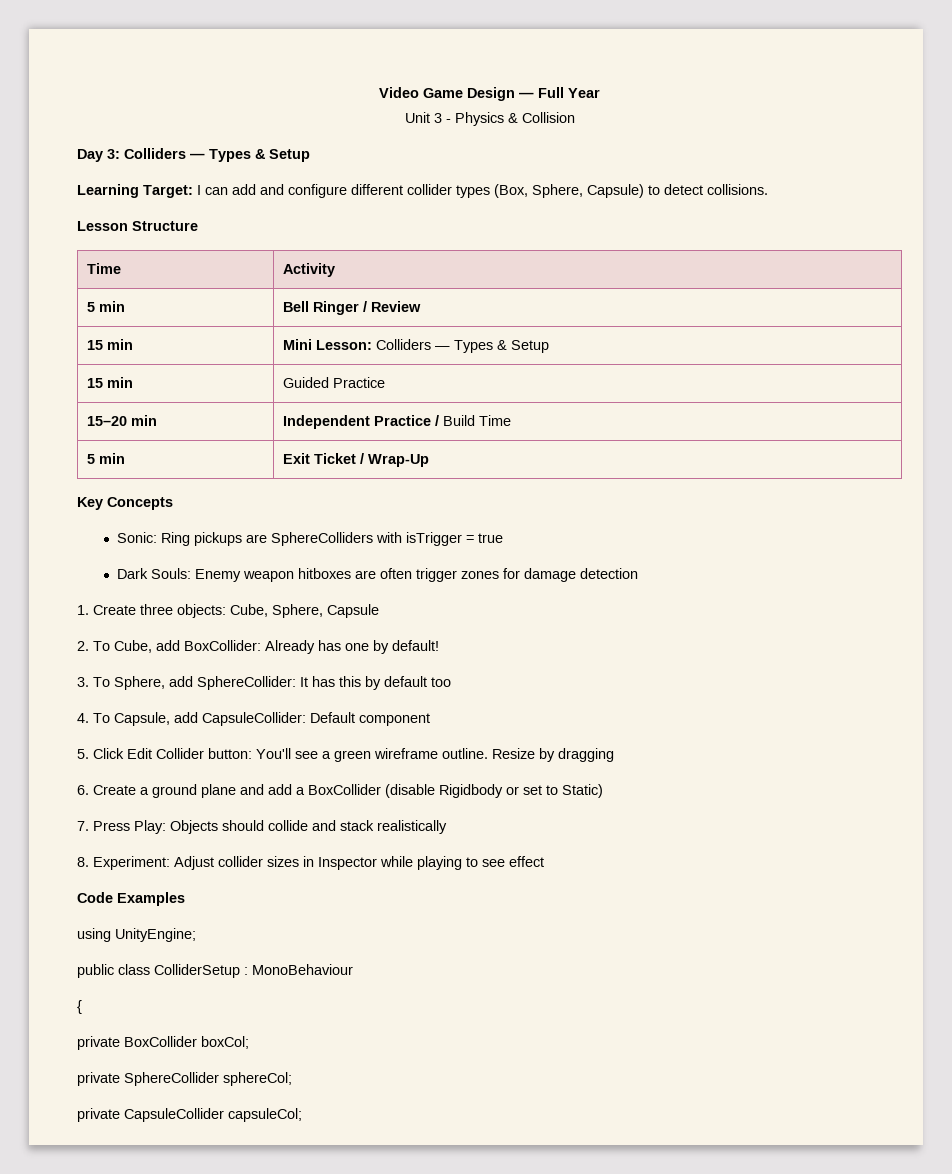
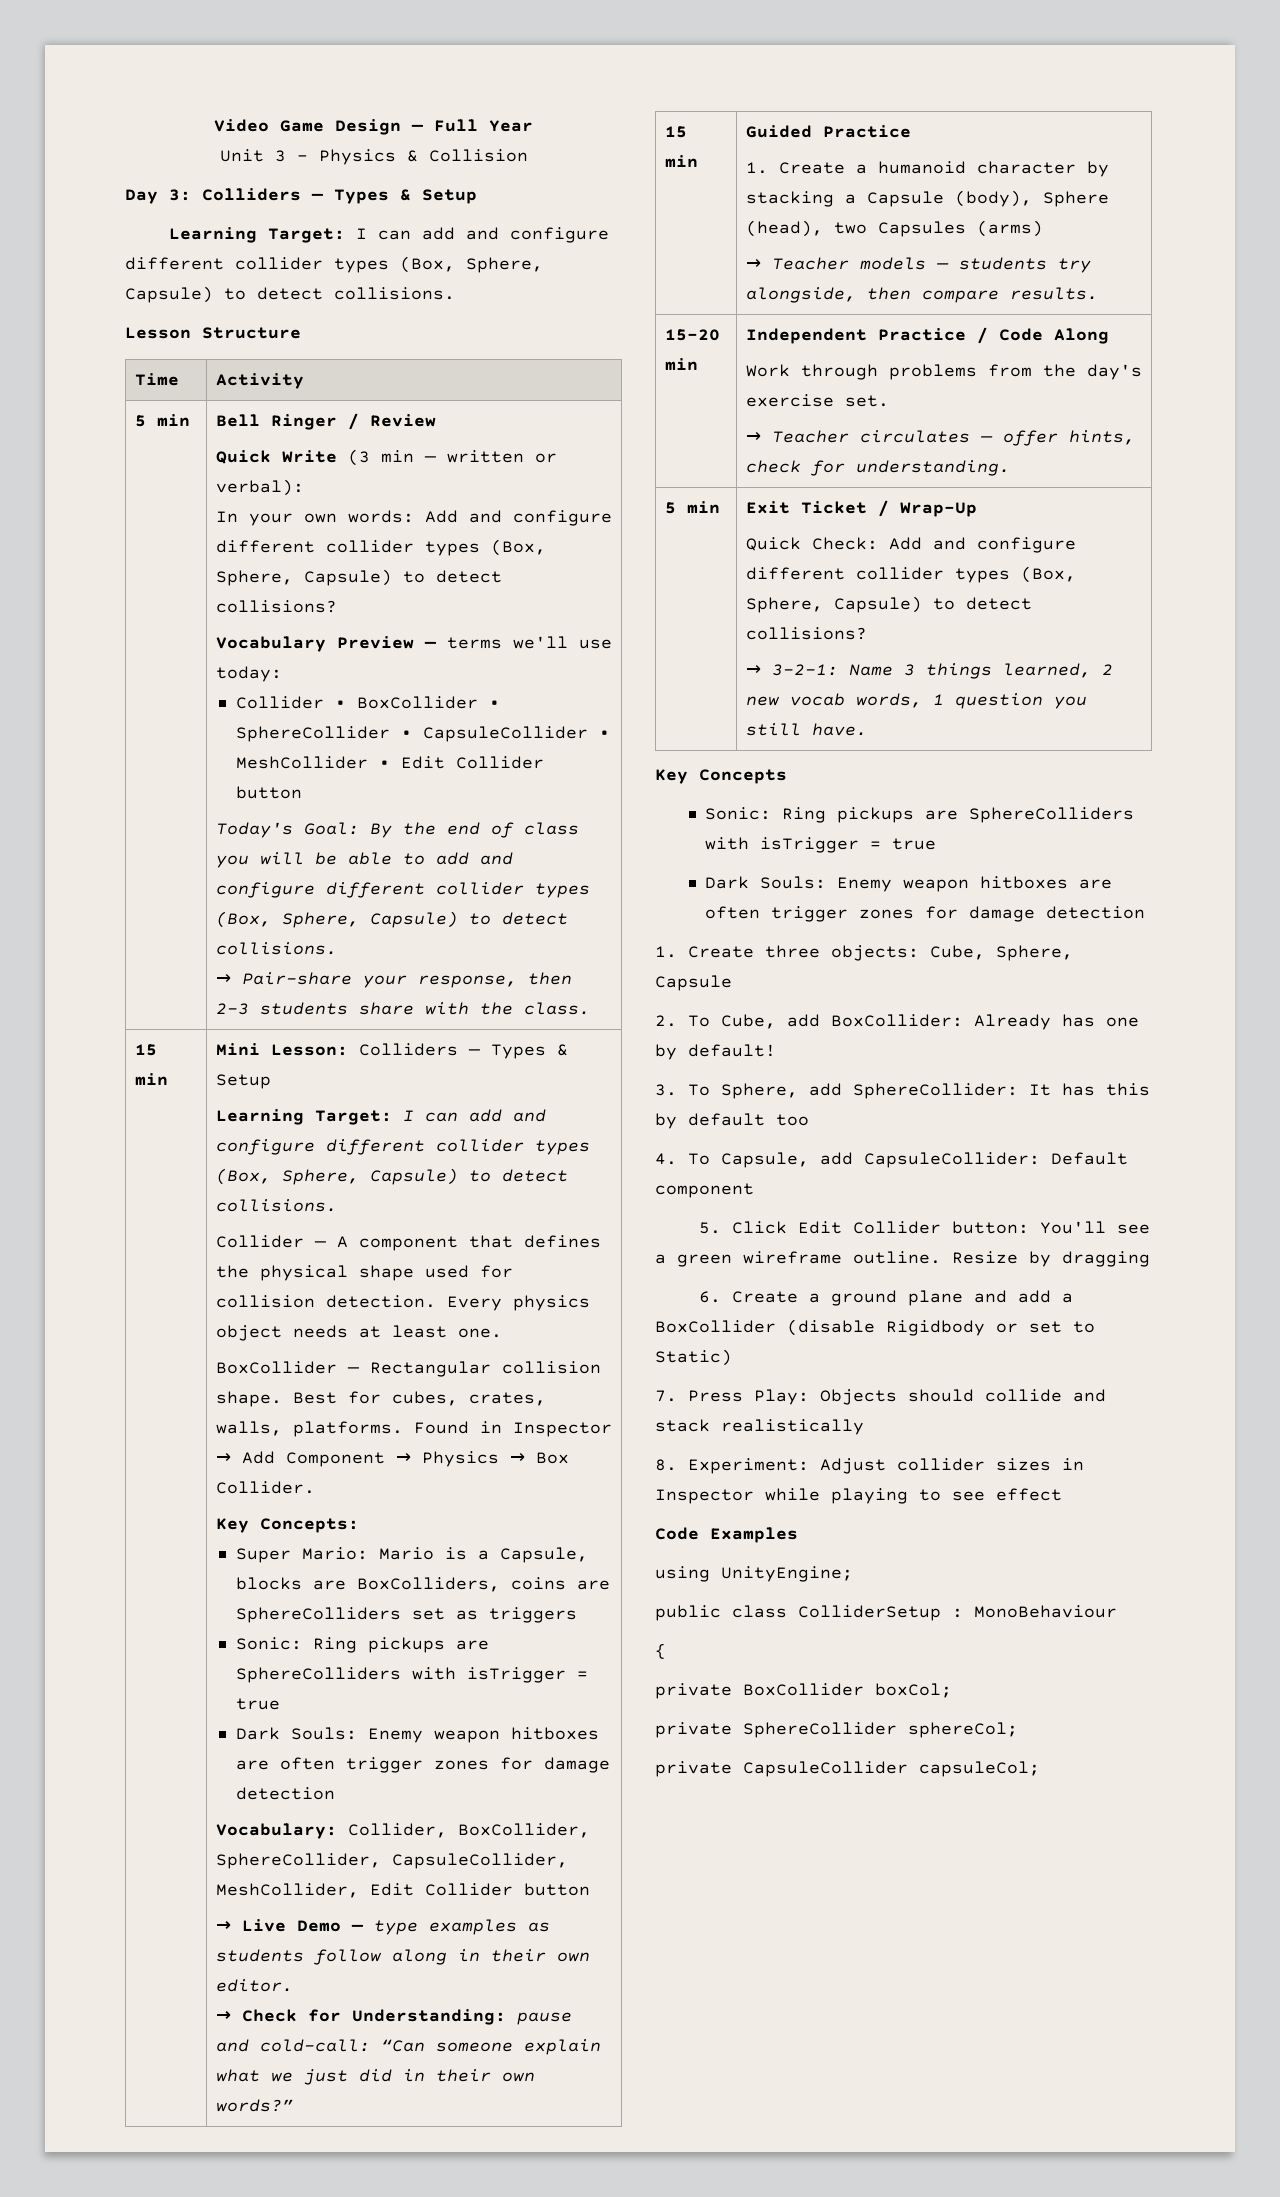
(421, 306) none -> [215,449,557,466] [215,479,304,496] [215,510,612,526] [215,539,546,556] [215,569,502,586] [215,600,337,613] [215,636,612,652] [215,666,282,682] [235,696,500,709] [235,726,610,742] [235,756,544,769] [235,786,302,799] [215,822,579,838] [215,852,513,868] [215,882,590,898] [215,911,568,928] [215,942,337,955] [215,972,572,988] [215,1002,590,1015] // Quick Write (3 min — written or verbal): // In your own words: Add and configure different collider types (Box, Sphere, Capsule) to detect collisions? // Vocabulary Preview — terms we'll use today: // Collider • BoxCollider • SphereCollider • CapsuleCollider • MeshCollider • Edit Collider button // Today's Goal: By the end of class you will be able to add and configure different collider types (Box, Sphere, Capsule) to detect collisions. // → Pair-share your response, then 2–3 students share with the class.
[86,377,133,388] [282,377,385,388] // 15 min | Guided Practice -> [215,1109,546,1125] [215,1139,590,1155] [215,1168,568,1185] [215,1199,337,1212] [215,1235,601,1251] [215,1265,513,1281] [215,1295,590,1311] [215,1325,502,1341] [215,1361,601,1377] [215,1391,546,1407] [215,1421,612,1437] [215,1451,569,1467] [215,1481,315,1494] [215,1518,359,1533] [235,1547,588,1563] [235,1577,610,1592] [235,1607,577,1623] [235,1637,489,1653] [235,1667,588,1683] [235,1698,280,1710] [235,1727,599,1743] [235,1757,610,1773] [235,1787,335,1800] [215,1823,590,1839] [215,1853,568,1869] [215,1883,590,1898] [215,1919,550,1935] [215,1949,590,1965] [215,1979,293,1992] [215,2009,572,2025] [215,2039,601,2055] [215,2069,535,2085] [215,2099,293,2112] [664,126,687,138] [664,155,698,167] [745,125,911,138] [745,161,1109,177] [745,190,1109,207] [745,220,1043,237] [745,257,1091,273] [745,287,1098,303] // Learning Target: I can add and configure different collider types (Box, Sphere, Capsule) to detect collisions. // Collider — A component that defines the physical shape used for collision detection. Every physics object needs at least one. // BoxCollider — Rectangular collision shape. Best for cubes, crates, walls, platforms. Found in Inspector → Add Component → Physics → Box Collider. // Key Concepts: // Super Mario: Mario is a Capsule, blocks are BoxColliders, coins are SphereColliders set as triggers // Sonic: Ring pickups are SphereColliders with isTrigger = true // Dark Souls: Enemy weapon hitboxes are often trigger zones for damage detection // Vocabulary: Collider, BoxCollider, SphereCollider, CapsuleCollider, MeshCollider, Edit Collider button // → Live Demo — type examples as students follow along in their own editor. // → Check for Understanding: pause and cold-call: “Can someone explain what we just did in their own words?” // 15 min | Guided Practice // 1. Create a humanoid character by stacking a Capsule (body), Sphere (head), two Capsules (arms) // → Teacher models — students try alongside, then compare results.
[442,415,511,426] Build Time -> [998,328,1109,344] [745,364,1142,380] [745,394,889,407] [745,430,1135,446] [745,460,1010,476] Code Along // Work through problems from the day's exercise set. // → Teacher circulates — offer hints, check for understanding.
(429, 460) none -> [745,537,1076,553] [745,566,1076,583] [745,596,1032,613] [745,627,867,640] [745,663,1113,679] [745,693,1087,709] [745,723,867,736] // Quick Check: Add and configure different collider types (Box, Sphere, Capsule) to detect collisions? // → 3–2–1: Name 3 things learned, 2 new vocab words, 1 question you still have.

